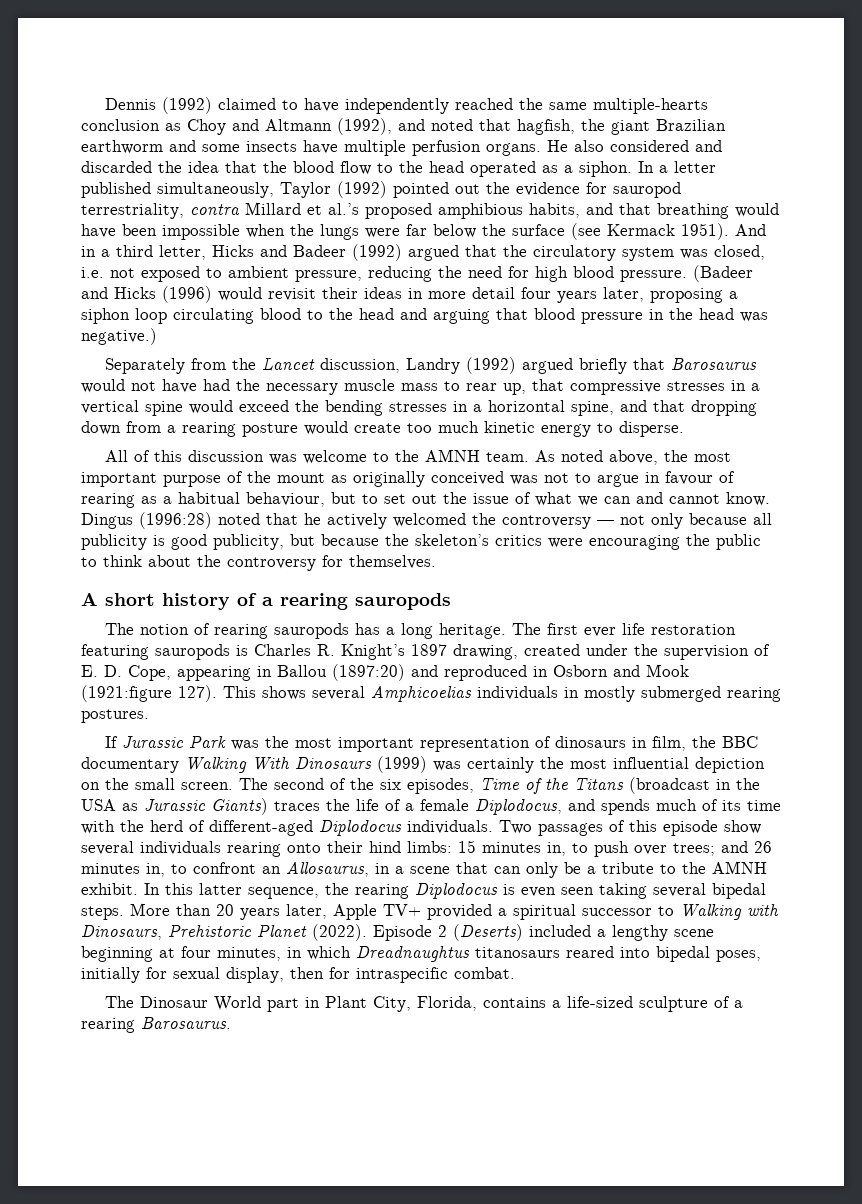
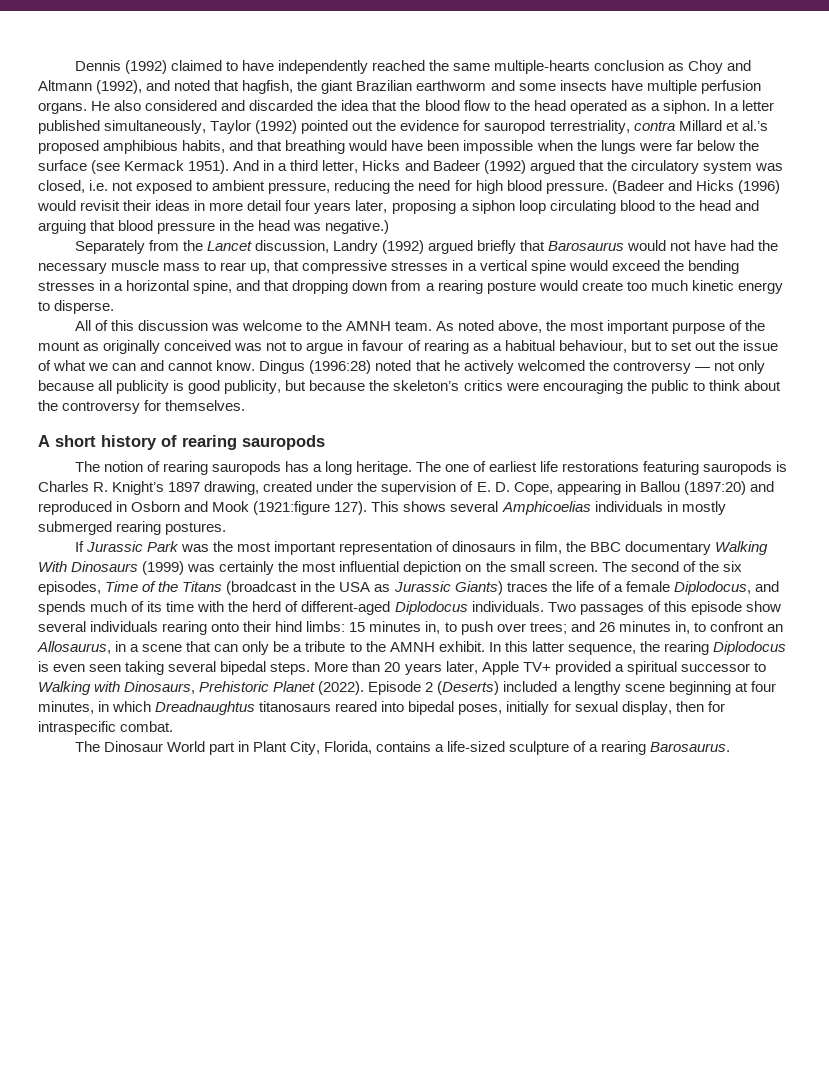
[262,597,273,606] a -> (177, 441) none
[547,623,737,637] first ever life restoration -> [445,461,640,472] one of earliest life restorations

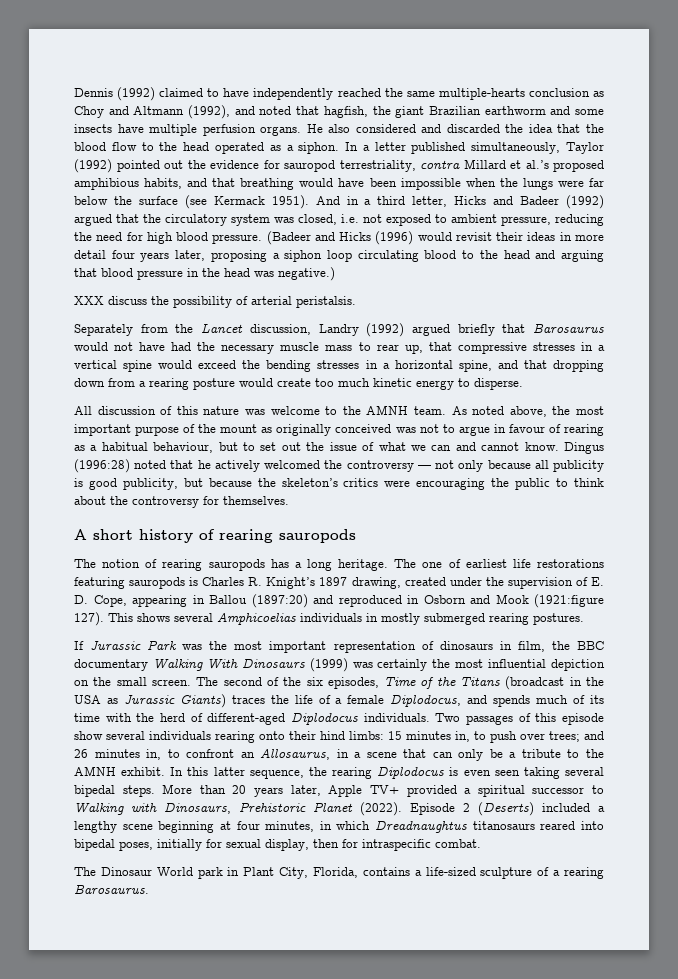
(390, 227) none -> [74,296,356,308] // XXX discuss the possibility of arterial peristalsis.
[94,320,208,331] of this discussion -> [97,406,240,415] discussion of this nature
[208,742,235,755] part -> [197,867,223,879] park

